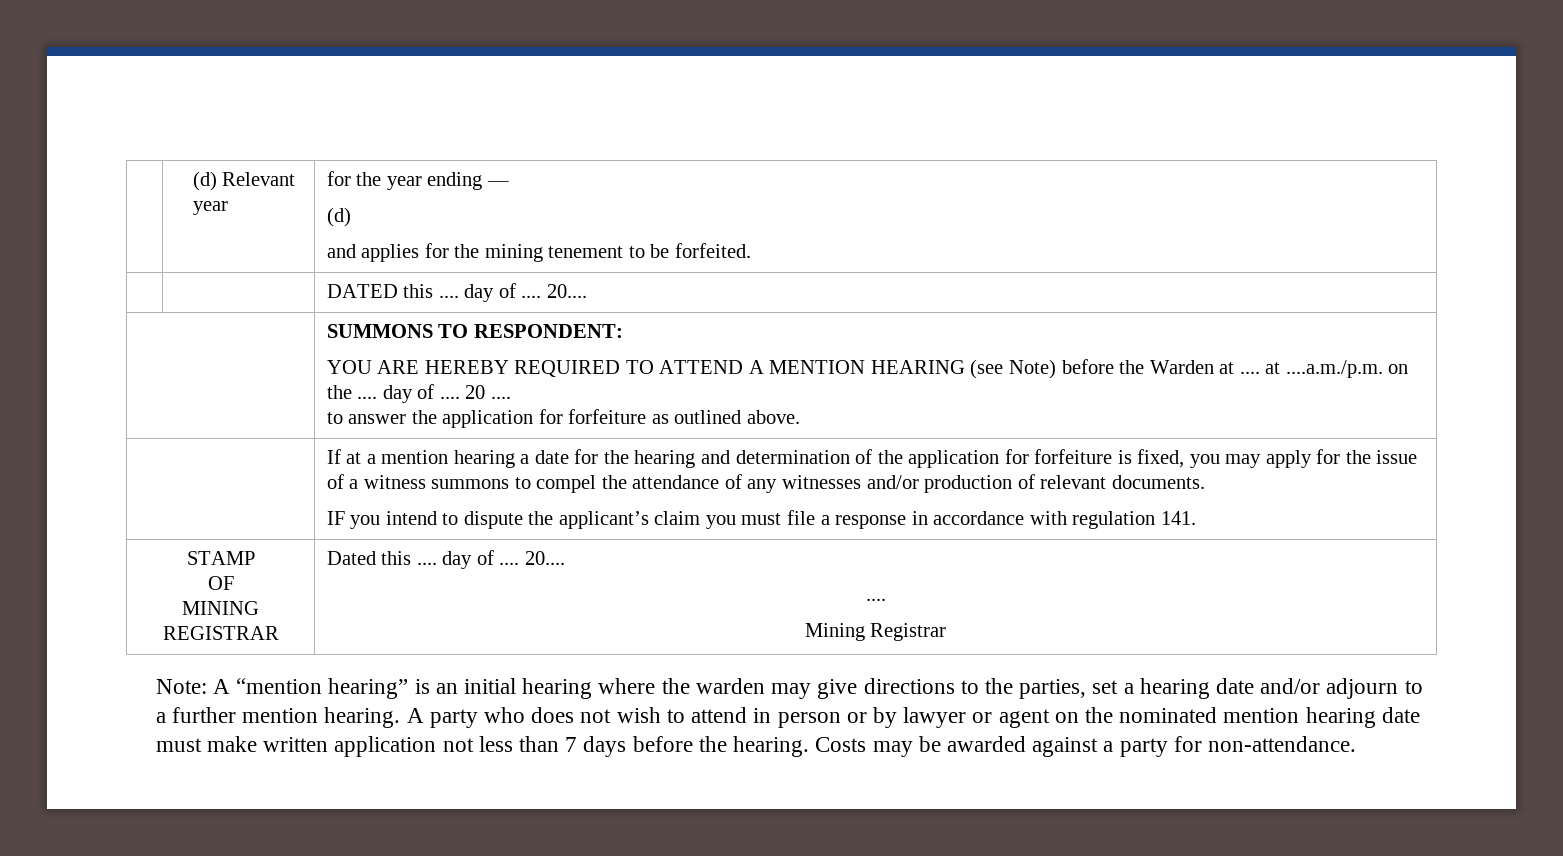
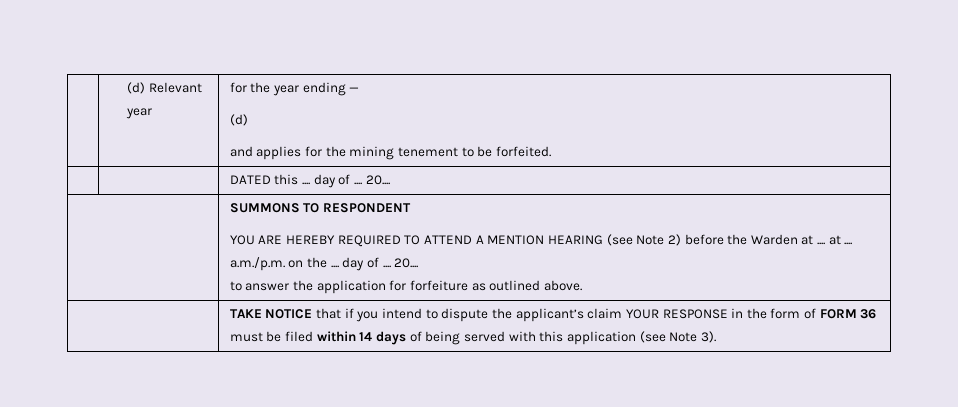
[473,324,623,338] RESPONDENT: -> [323,203,412,213] RESPONDENT
[1008,359,1056,379] Note) -> [636,234,681,246] Note 2)
[1285,360,1383,378] ....a.m./p.m. -> [844,242,853,245] [229,257,285,271] .... a.m./p.m.
[465,385,511,399] 20 .... -> [394,258,419,268] 20....
[326,449,1418,468] [326,474,1205,493] [326,511,345,525] If at a mention hearing a date for the hearing and determination of the application for forfeiture is fixed, you may apply for the issue of a witness summons to compel the attendance of any witnesses and/or production of relevant documents. // IF -> [229,308,354,319] TAKE NOTICE that if
[705,510,1196,529] [186,551,255,565] [207,576,234,590] [182,601,259,615] [162,626,279,640] [326,550,565,569] [865,598,886,601] [804,623,947,641] [155,678,1423,699] [155,707,1420,728] [155,736,1357,757] you must file a response in accordance with regulation 141. // STAMP // OF // MINING REGISTRAR | Dated this .... day of .... 20.... // .... // Mining Registrar // Note: A “mention hearing” is an initial hearing where the warden may give directions to the parties, set a hearing date and/or adjourn to a further mention hearing. A party who does not wish to attend in person or by lawyer or agent on the nominated mention hearing date must make written application not less than 7 days before the hearing. Costs may be awarded against a party for non-attendance. -> [625,308,877,319] [229,331,716,345] YOUR RESPONSE in the form of FORM 36 must be filed within 14 days of being served with this application (see Note 3).

